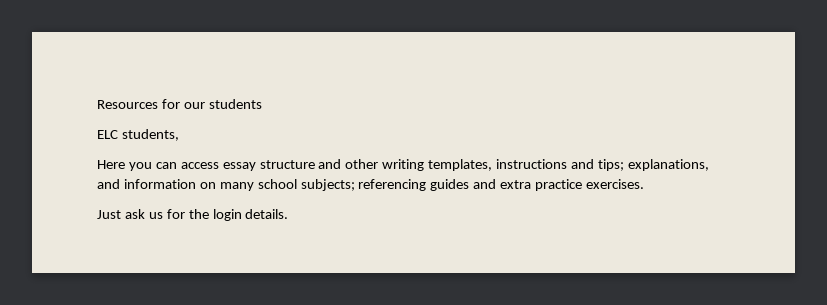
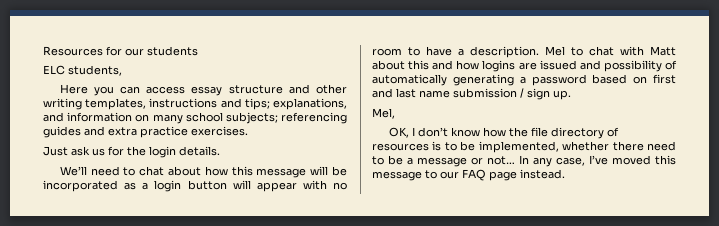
(289, 214) none -> [59,166,348,178] [43,180,347,192] [372,46,676,58] [372,60,677,72] [372,74,676,86] [372,88,571,100] [372,108,395,119] [388,127,619,139] [372,141,676,153] [372,155,676,167] [372,169,565,181] // We’ll need to chat about how this message will be incorporated as a login button will appear with no room to have a description. Mel to chat with Matt about this and how logins are issued and possibility of automatically generating a password based on first and last name submission / sign up. // Mel, // OK, I don’t know how the file directory of resources is to be implemented, whether there need to be a message or not… In any case, I’ve moved this message to our FAQ page instead.

